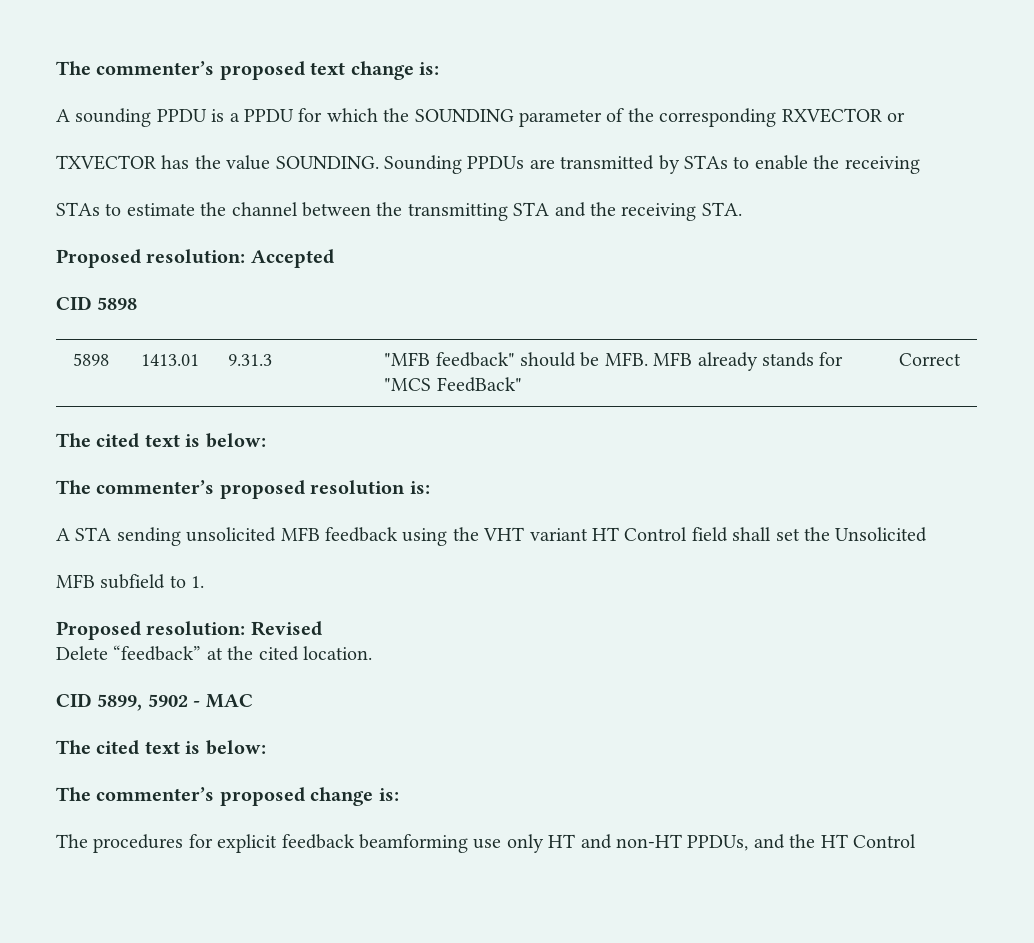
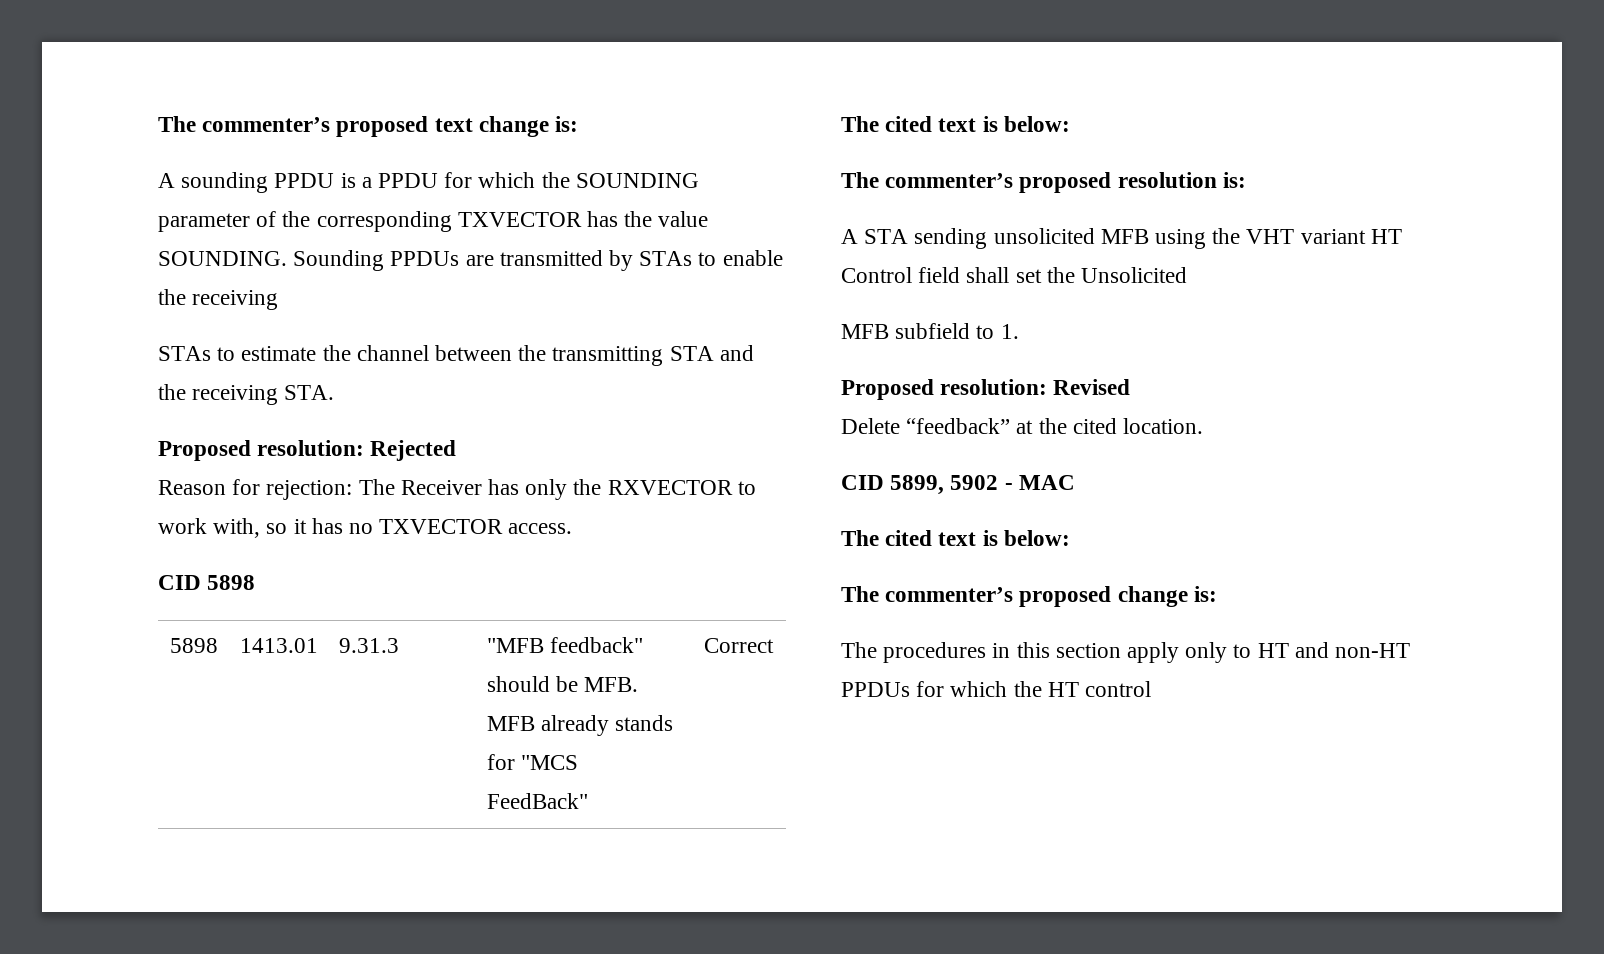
[781,108,905,123] RXVECTOR or // -> (452, 221) none
[250,249,334,268] Accepted -> [370,440,457,461] [158,479,756,500] [158,518,573,538] Rejected // Reason for rejection: The Receiver has only the RXVECTOR to work with, so it has no TXVECTOR access.
[325,527,398,542] feedback -> (1149, 236) none
[188,834,785,853] for explicit feedback beamforming use only HT and non-HT PPDUs, and -> [992,642,1411,663] [841,681,1008,697] in this section apply only to HT and non-HT PPDUs for which
[852,834,916,848] Control -> [1085,681,1152,697] control

